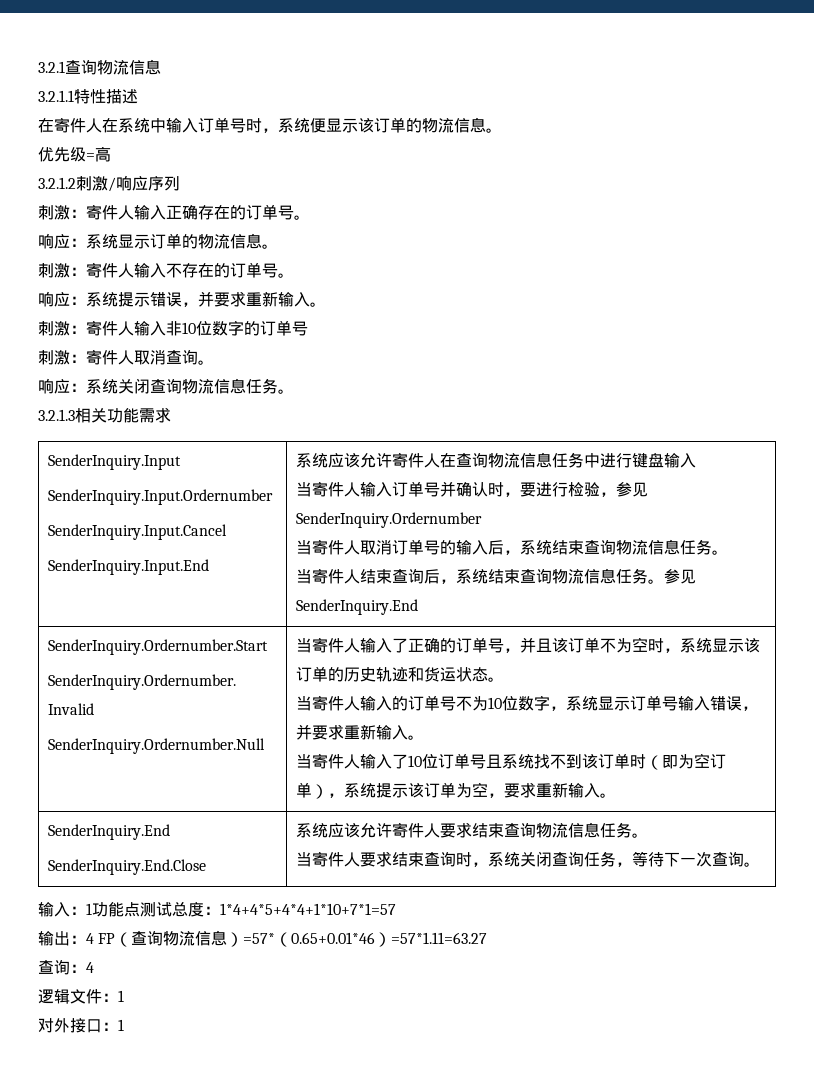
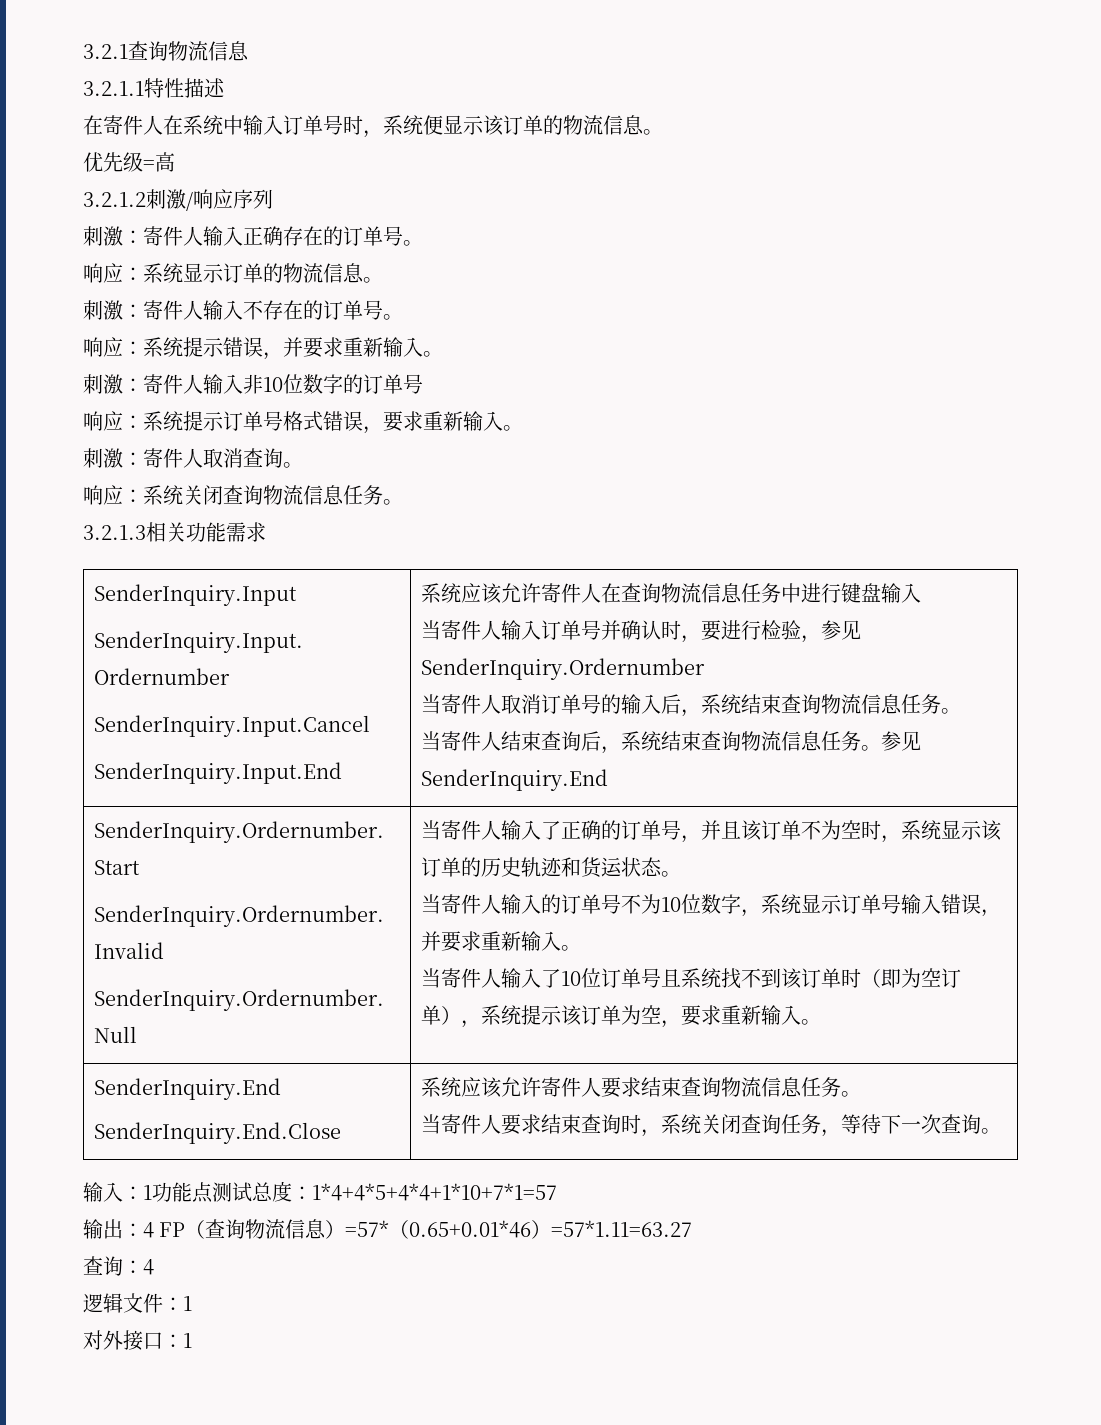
(308, 328) none -> [83,411,523,434] // 响应：系统提示订单号格式错误，要求重新输入。

